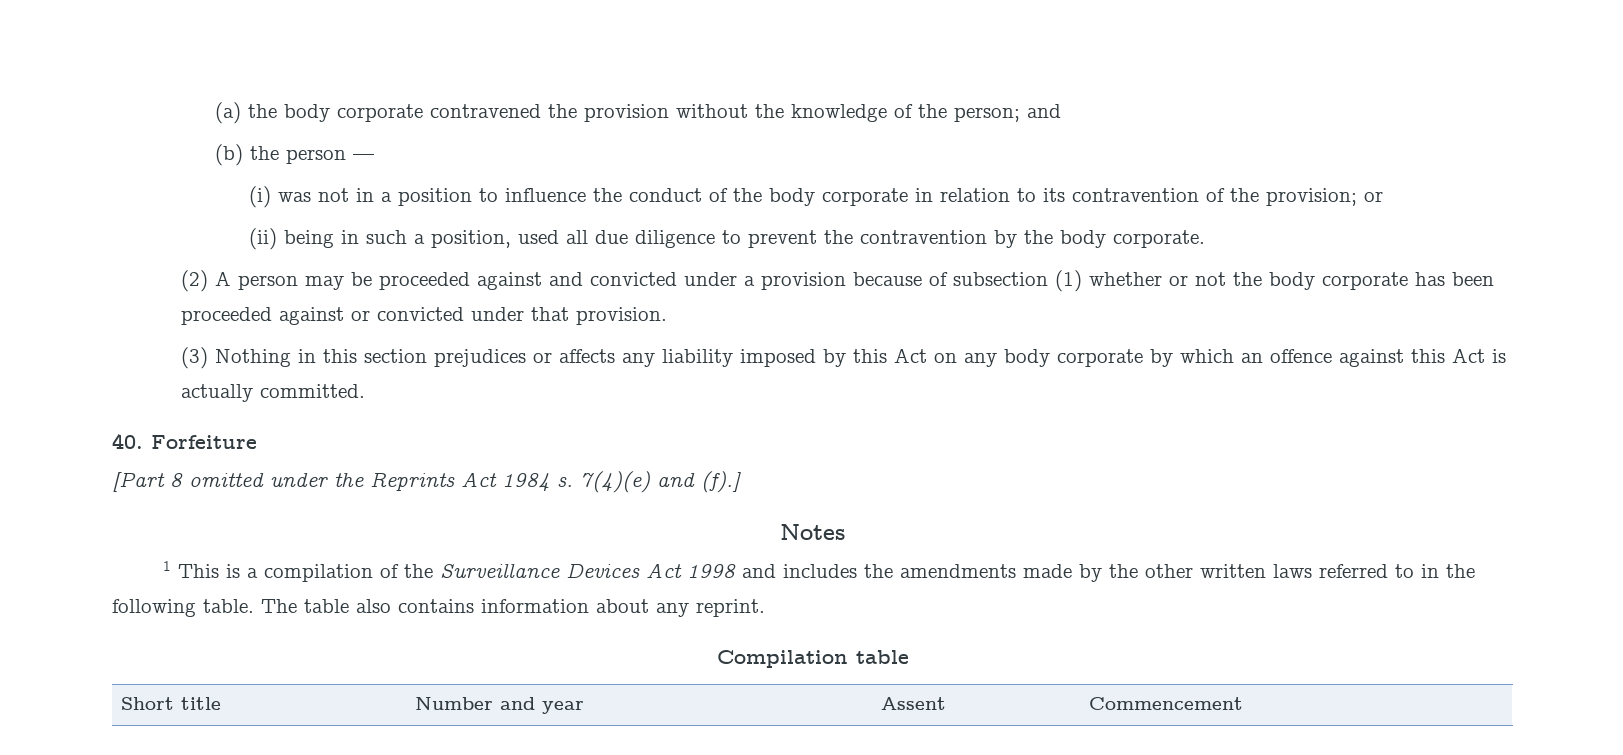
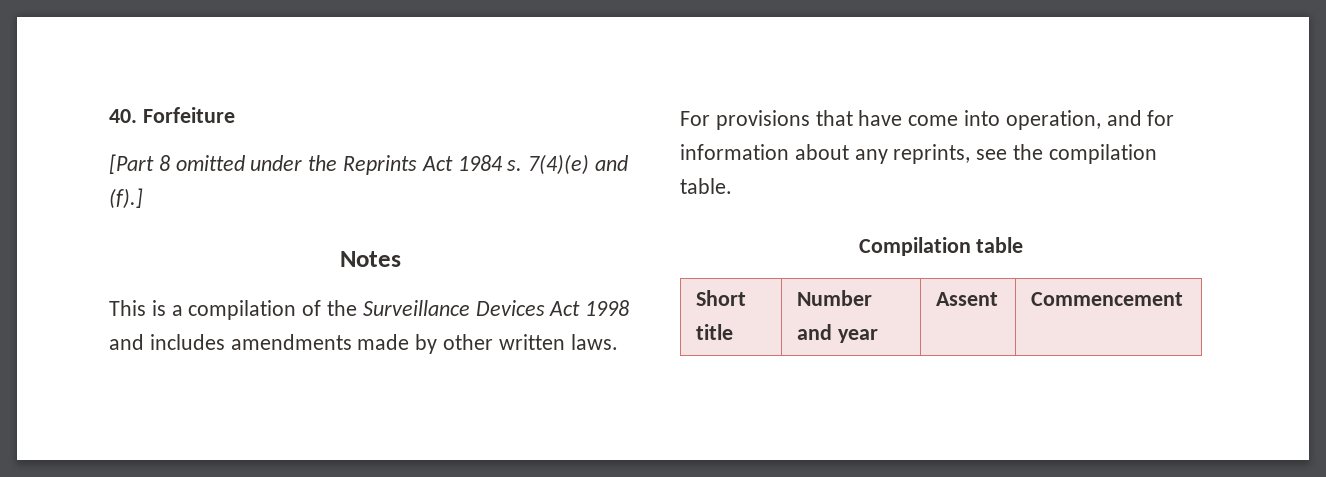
[214,102,1061,124] [214,144,374,166] [249,186,1384,208] [249,228,1206,250] [180,270,1494,292] [180,307,667,325] [180,347,1506,369] [180,384,365,402] (a) the body corporate contravened the provision without the knowledge of the person; and // (b) the person — // (i) was not in a position to influence the conduct of the body corporate in relation to its contravention of the provision; or // (ii) being in such a position, used all due diligence to prevent the contravention by the body corporate. // (2) A person may be proceeded against and convicted under a provision because of subsection (1) whether or not the body corporate has been proceeded against or convicted under that provision. // (3) Nothing in this section prejudices or affects any liability imposed by this Act on any body corporate by which an offence against this Act is actually committed. // -> (109, 116) none
[163,561,172,571] 1 -> (401, 259) none
[864,564,894,578] the -> (225, 342) none
[1109,564,1139,578] the -> (438, 344) none
[1273,564,1476,578] [112,599,765,617] laws referred to in the following table. The table also contains information about any reprint. -> [570,334,618,350] [680,110,1175,130] [680,144,1157,164] [680,178,732,194] laws. For provisions that have come into operation, and for information about any reprints, see the compilation table.

